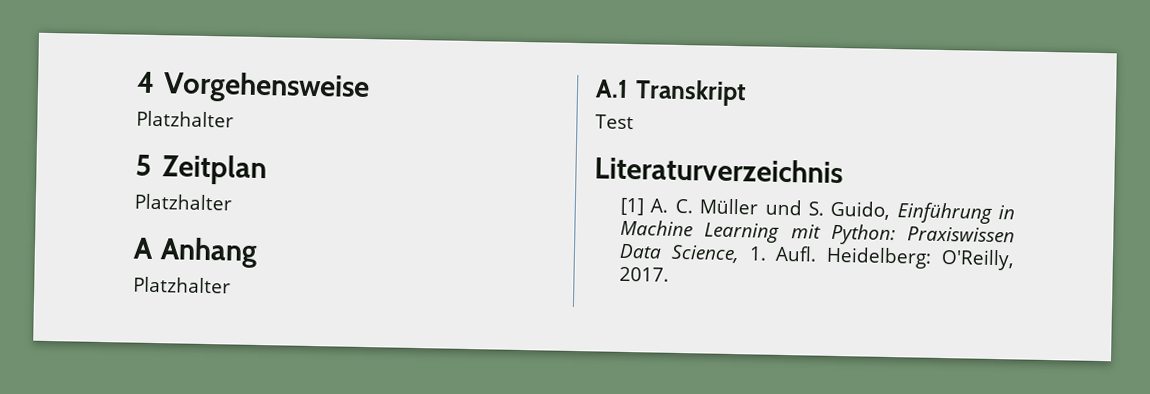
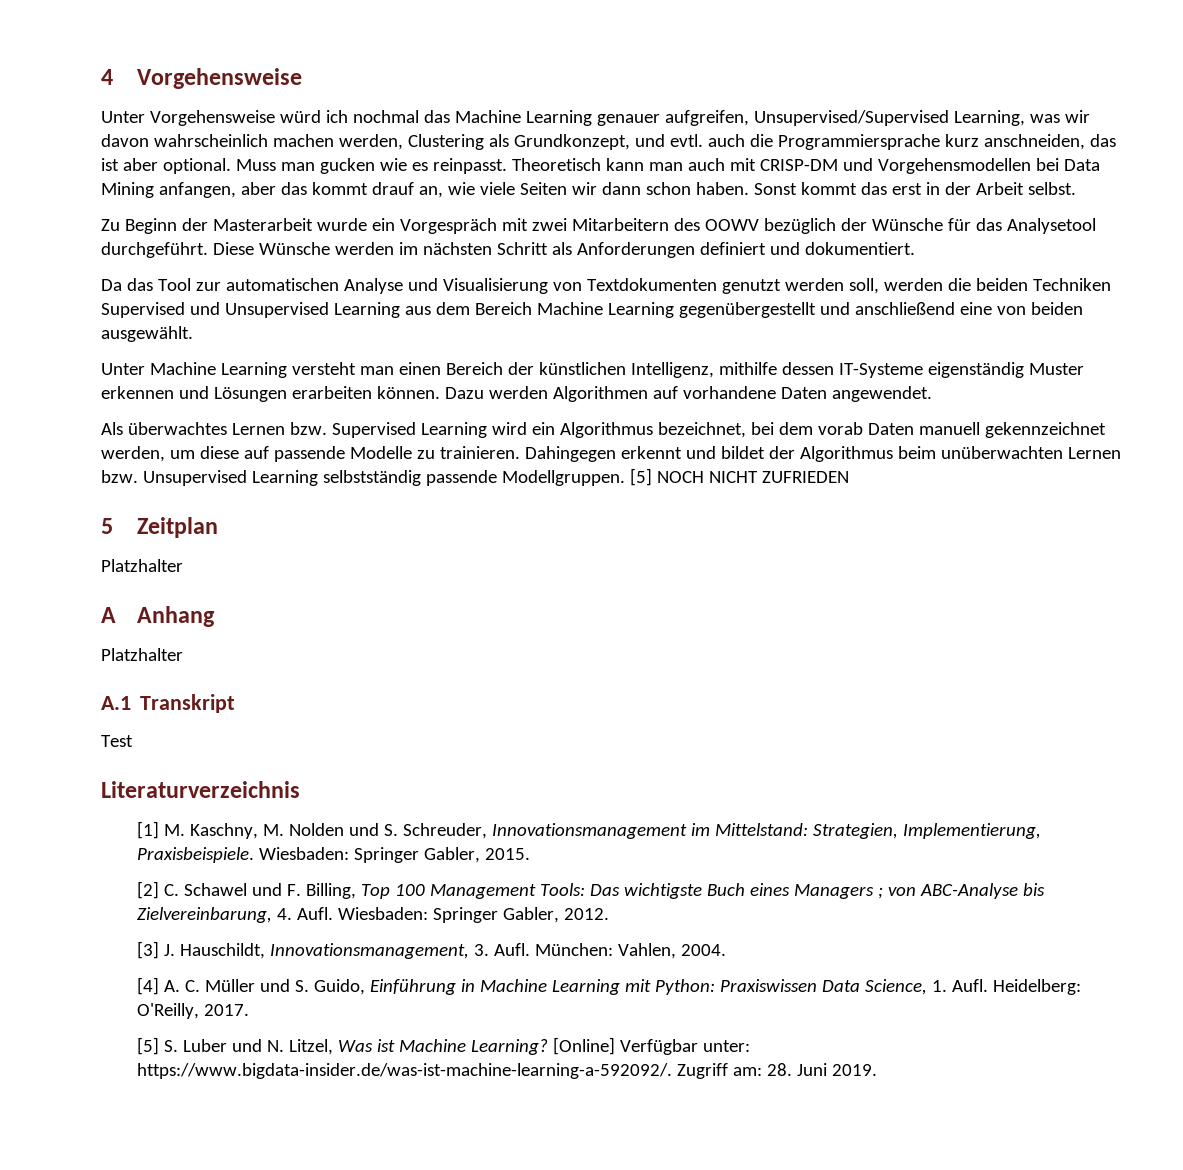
[136,110,234,128] Platzhalter -> [101,110,1090,126] [101,134,1116,150] [101,158,1100,174] [101,182,1076,198] [101,218,1096,234] [101,242,915,258] [101,278,1111,294] [101,302,1083,318] [101,326,193,342] [101,362,1084,378] [101,386,932,402] [101,422,1106,438] [101,446,1121,462] [101,468,849,486] Unter Vorgehensweise würd ich nochmal das Machine Learning genauer aufgreifen, Unsupervised/Supervised Learning, was wir davon wahrscheinlich machen werden, Clustering als Grundkonzept, und evtl. auch die Programmiersprache kurz anschneiden, das ist aber optional. Muss man gucken wie es reinpasst. Theoretisch kann man auch mit CRISP-DM und Vorgehensmodellen bei Data Mining anfangen, aber das kommt drauf an, wie viele Seiten wir dann schon haben. Sonst kommt das erst in der Arbeit selbst. // Zu Beginn der Masterarbeit wurde ein Vorgespräch mit zwei Mitarbeitern des OOWV bezüglich der Wünsche für das Analysetool durchgeführt. Diese Wünsche werden im nächsten Schritt als Anforderungen definiert und dokumentiert. // Da das Tool zur automatischen Analyse und Visualisierung von Textdokumenten genutzt werden soll, werden die beiden Techniken Supervised und Unsupervised Learning aus dem Bereich Machine Learning gegenübergestellt und anschließend eine von beiden ausgewählt. // Unter Machine Learning versteht man einen Bereich der künstlichen Intelligenz, mithilfe dessen IT-Systeme eigenständig Muster erkennen und Lösungen erarbeiten können. Dazu werden Algorithmen auf vorhandene Daten angewendet. // Als überwachtes Lernen bzw. Supervised Learning wird ein Algorithmus bezeichnet, bei dem vorab Daten manuell gekennzeichnet werden, um diese auf passende Modelle zu trainieren. Dahingegen erkennt und bildet der Algorithmus beim unüberwachten Lernen bzw. Unsupervised Learning selbstständig passende Modellgruppen. [5] NOCH NICHT ZUFRIEDEN
(645, 206) none -> [163,823,1041,839] [136,847,530,863] [136,881,1045,899] [136,907,609,923] [136,941,726,959] [136,977,159,995] M. Kaschny, M. Nolden und S. Schreuder, Innovationsmanagement im Mittelstand: Strategien, Implementierung, Praxisbeispiele. Wiesbaden: Springer Gabler, 2015. // [2] C. Schawel und F. Billing, Top 100 Management Tools: Das wichtigste Buch eines Managers ; von ABC-Analyse bis Zielvereinbarung, 4. Aufl. Wiesbaden: Springer Gabler, 2012. // [3] J. Hauschildt, Innovationsmanagement, 3. Aufl. München: Vahlen, 2004. // [4]
(670, 274) none -> [136,1037,750,1055] [136,1063,877,1079] // [5] S. Luber und N. Litzel, Was ist Machine Learning? [Online] Verfügbar unter: https://www.bigdata-insider.de/was-ist-machine-learning-a-592092/. Zugriff am: 28. Juni 2019.

